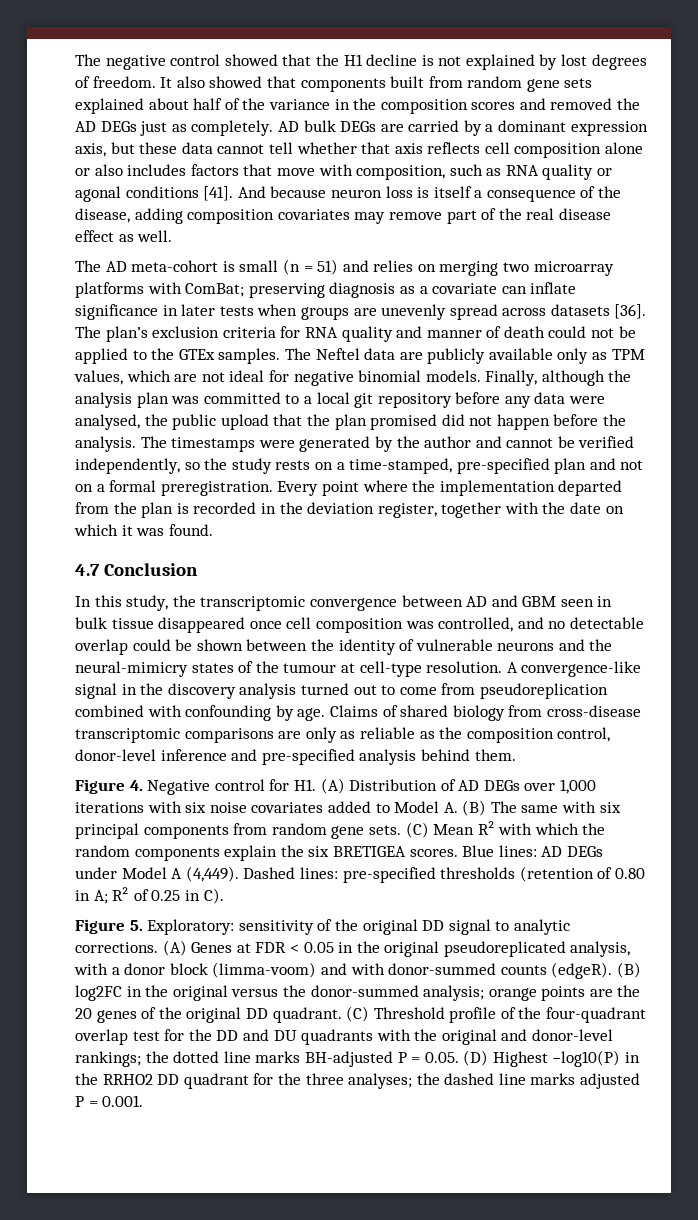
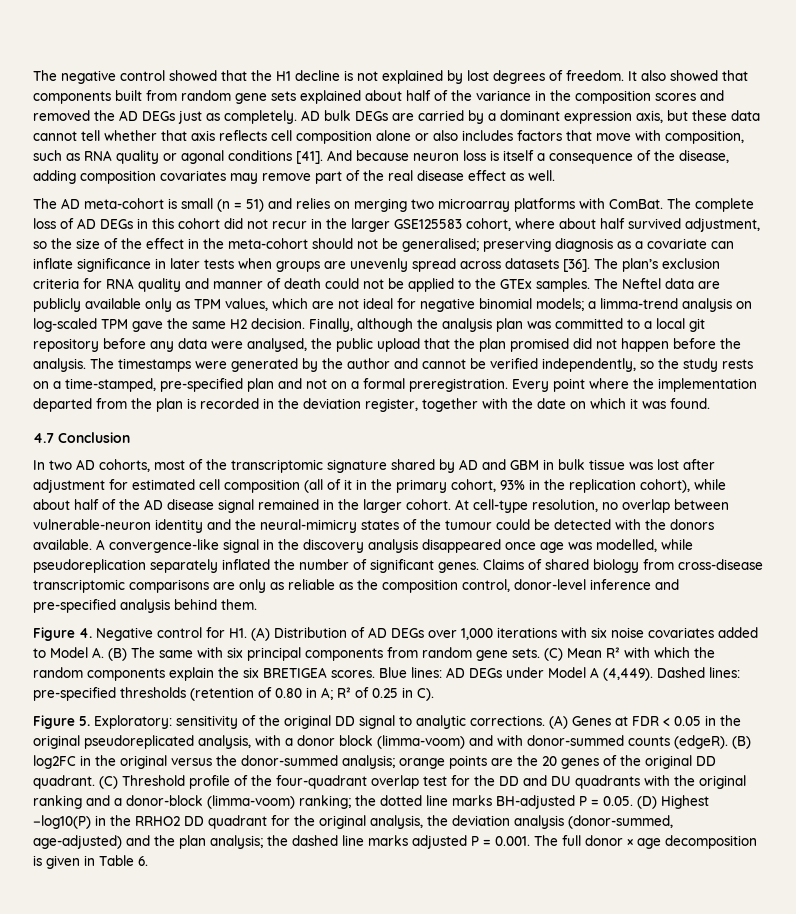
[185,283,245,297] ComBat; -> [609,198,754,212] [33,218,760,232] [33,238,479,252] ComBat. The complete loss of AD DEGs in this cohort did not recur in the larger GSE125583 cohort, where about half survived adjustment, so the size of the effect in the meta-cohort should not be generalised;
[425,370,481,382] models. -> [536,298,752,312] [33,318,305,332] models; a limma-trend analysis on log-scaled TPM gave the same H2 decision.
[94,595,463,611] this study, the transcriptomic convergence between -> [49,459,455,473] two AD cohorts, most of the transcriptomic signature shared by
[560,599,594,607] seen -> (539, 465) none
[158,617,644,633] [75,639,555,655] disappeared once cell composition was controlled, and no detectable overlap could be shown between the identity of vulnerable neurons -> [629,459,715,470] [33,479,726,493] [33,499,729,513] [33,519,203,533] was lost after adjustment for estimated cell composition (all of it in the primary cohort, 93% in the replication cohort), while about half of the AD disease signal remained in the larger cohort. At cell-type resolution, no overlap between vulnerable-neuron identity
[340,661,503,677] at cell-type resolution. -> [496,519,714,530] [33,539,92,550] could be detected with the donors available.
[300,683,608,699] [75,705,326,721] turned out to come from pseudoreplication combined with confounding by age. -> [422,539,693,553] [33,559,479,573] disappeared once age was modelled, while pseudoreplication separately inflated the number of significant genes.
[501,1029,614,1041] [75,1051,141,1067] and donor-level rankings; -> [33,795,351,809] ranking and a donor-block (limma-voom) ranking;
[305,1073,413,1089] three analyses; -> [319,815,673,829] [33,835,263,849] original analysis, the deviation analysis (donor-summed, age-adjusted) and the plan analysis;
(144, 1101) none -> [534,835,757,849] [33,855,148,869] The full donor × age decomposition is given in Table 6.

